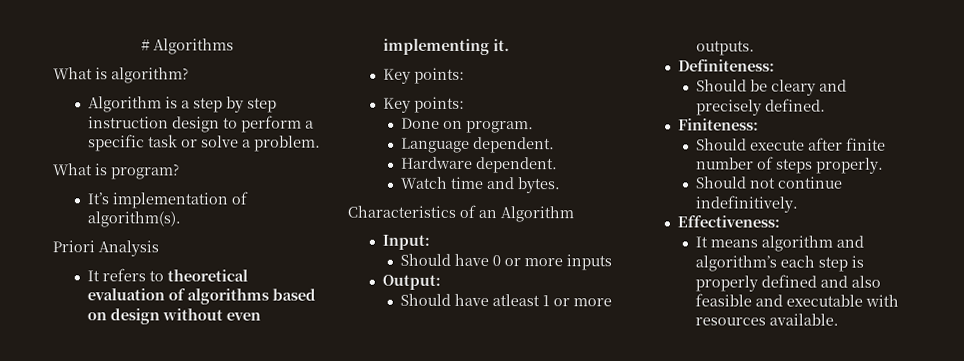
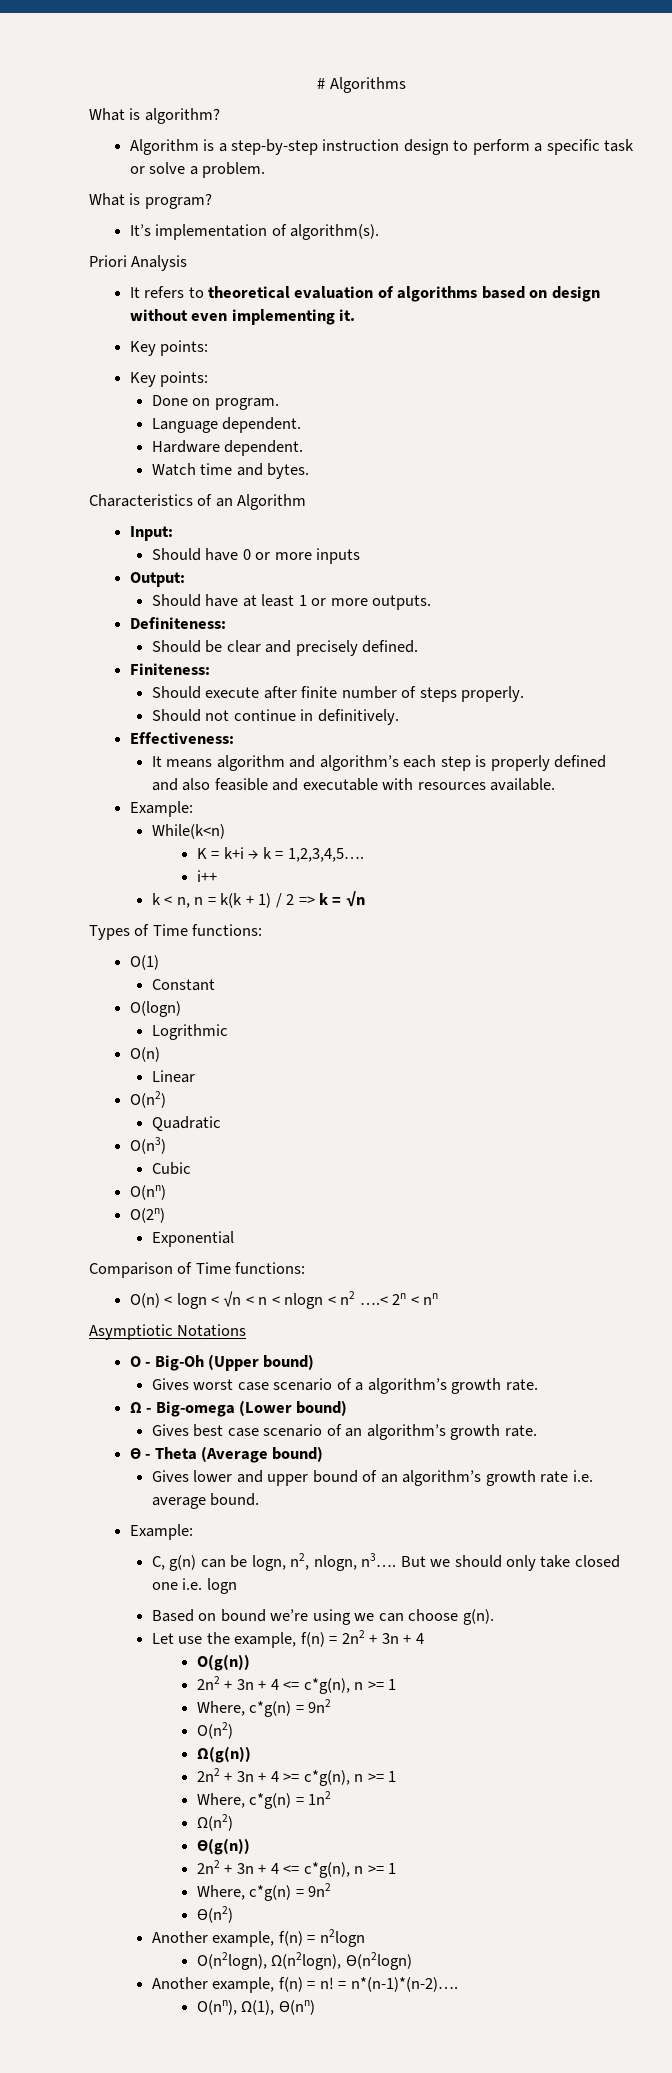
[192,96,277,113] step by step -> [230,139,318,155] step-by-step
[492,294,541,307] atleast -> [242,594,295,607] at least
[771,79,817,96] cleary -> [226,640,261,653] clear
[695,195,799,213] indefinitively. -> [300,709,399,725] in definitively.
(840, 319) none -> [129,801,193,817] [152,824,226,839] [196,847,364,862] [196,870,217,882] [152,891,365,908] [89,924,263,940] [129,955,159,970] [152,979,216,991] [129,1001,181,1017] [152,1024,229,1040] [129,1047,160,1062] [152,1070,196,1083] [129,1091,166,1108] [152,1116,222,1131] [129,1137,166,1154] [152,1162,192,1175] [129,1185,166,1200] [129,1208,165,1223] [152,1231,235,1247] [89,1262,306,1278] [129,1291,438,1309] [89,1324,247,1340] [129,1354,315,1371] [152,1378,538,1394] [129,1400,348,1417] [152,1424,537,1440] [129,1446,324,1463] [152,1470,593,1486] [152,1493,260,1509] [129,1524,193,1540] [152,1553,620,1571] [152,1578,237,1594] [152,1609,494,1625] [152,1630,424,1648] [196,1654,250,1671] [196,1676,396,1694] [196,1699,332,1717] [196,1722,233,1739] [196,1746,251,1763] [196,1768,396,1786] [196,1791,332,1809] [196,1814,233,1831] [196,1838,250,1855] [196,1860,396,1878] [196,1883,332,1901] [196,1906,233,1923] [152,1929,365,1947] [196,1952,412,1970] [152,1977,458,1993] [196,2000,315,2015] // Example: // While(k<n) // K = k+i → k = 1,2,3,4,5…. // i++ // k < n, n = k(k + 1) / 2 => k = √n // Types of Time functions: // O(1) // Constant // O(logn) // Logrithmic // O(n) // Linear // O(n2) // Quadratic // O(n3) // Cubic // O(nn) // O(2n) // Exponential // Comparison of Time functions: // O(n) < logn < √n < n < nlogn < n2 ….< 2n < nn // Asymptiotic Notations // O - Big-Oh (Upper bound) // Gives worst case scenario of a algorithm’s growth rate. // Ω - Big-omega (Lower bound) // Gives best case scenario of an algorithm’s growth rate. // ϴ - Theta (Average bound) // Gives lower and upper bound of an algorithm’s growth rate i.e. average bound. // Example: // C, g(n) can be logn, n2, nlogn, n3…. But we should only take closed one i.e. logn // Based on bound we’re using we can choose g(n). // Let use the example, f(n) = 2n2 + 3n + 4 // O(g(n)) // 2n2 + 3n + 4 <= c*g(n), n >= 1 // Where, c*g(n) = 9n2 // O(n2) // Ω(g(n)) // 2n2 + 3n + 4 >= c*g(n), n >= 1 // Where, c*g(n) = 1n2 // Ω(n2) // ϴ(g(n)) // 2n2 + 3n + 4 <= c*g(n), n >= 1 // Where, c*g(n) = 9n2 // ϴ(n2) // Another example, f(n) = n2logn // O(n2logn), Ω(n2logn), ϴ(n2logn) // Another example, f(n) = n! = n*(n-1)*(n-2)…. // O(nn), Ω(1), ϴ(nn)

